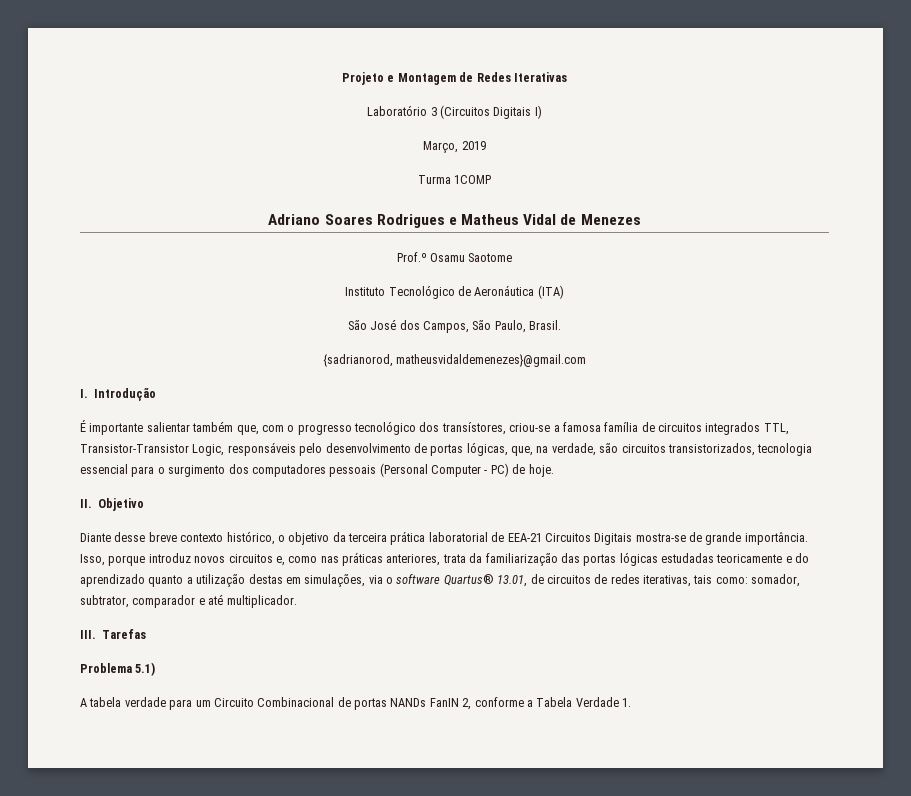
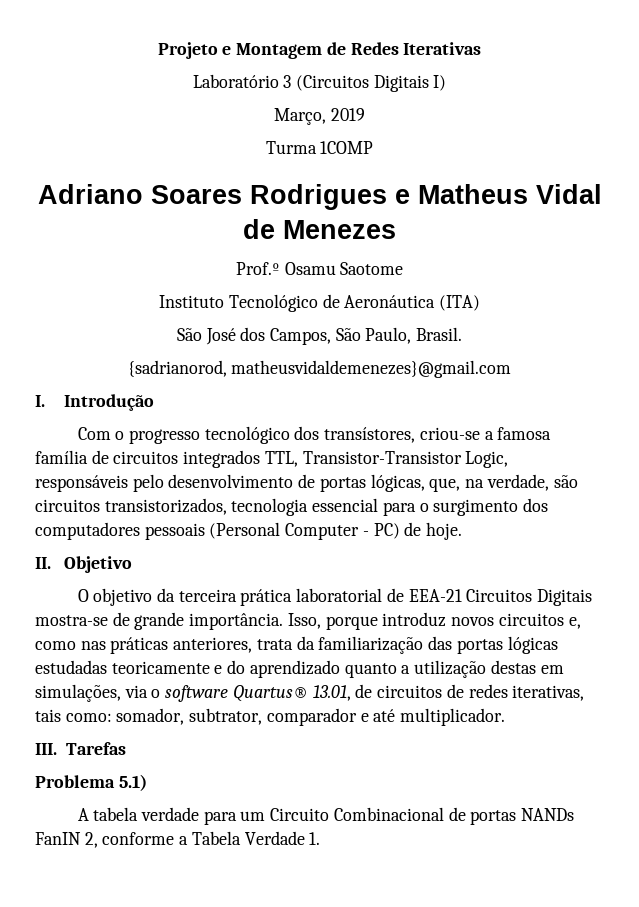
[80,420,284,435] É importante salientar também que, com -> [77,427,111,440] Com
[80,531,285,545] Diante desse breve contexto histórico, o -> [77,589,89,602] O

